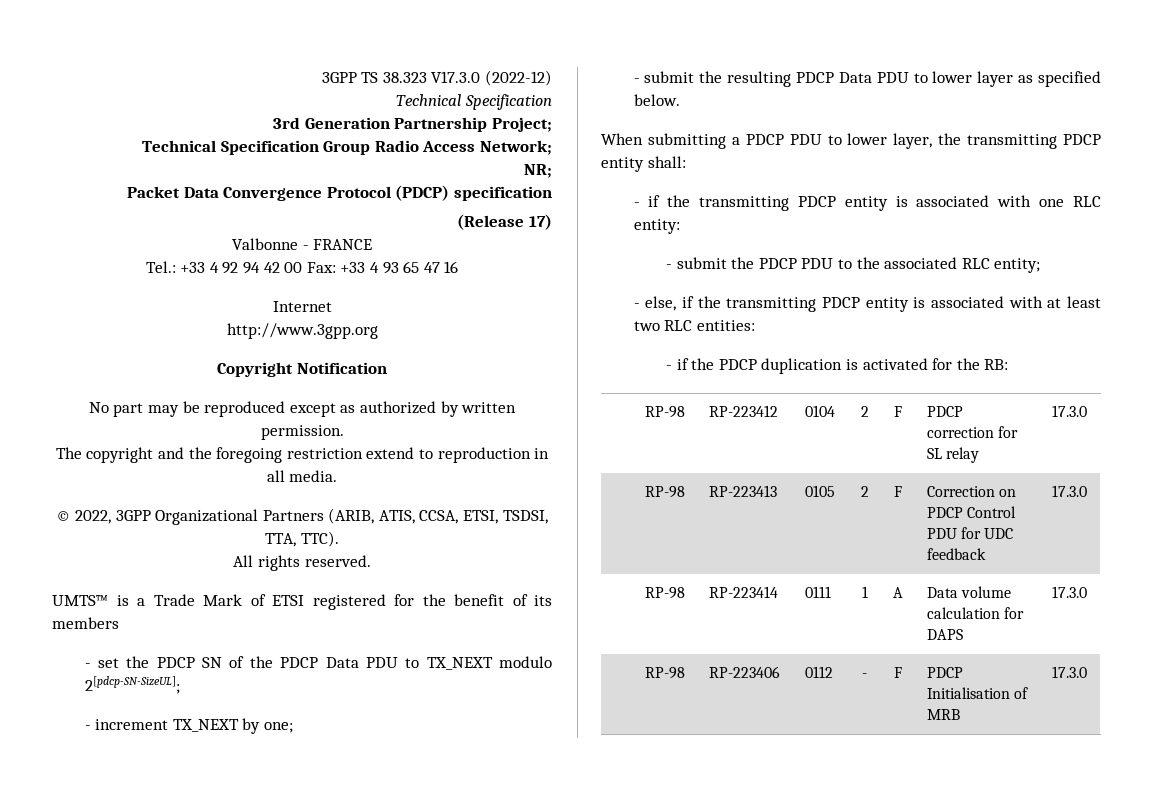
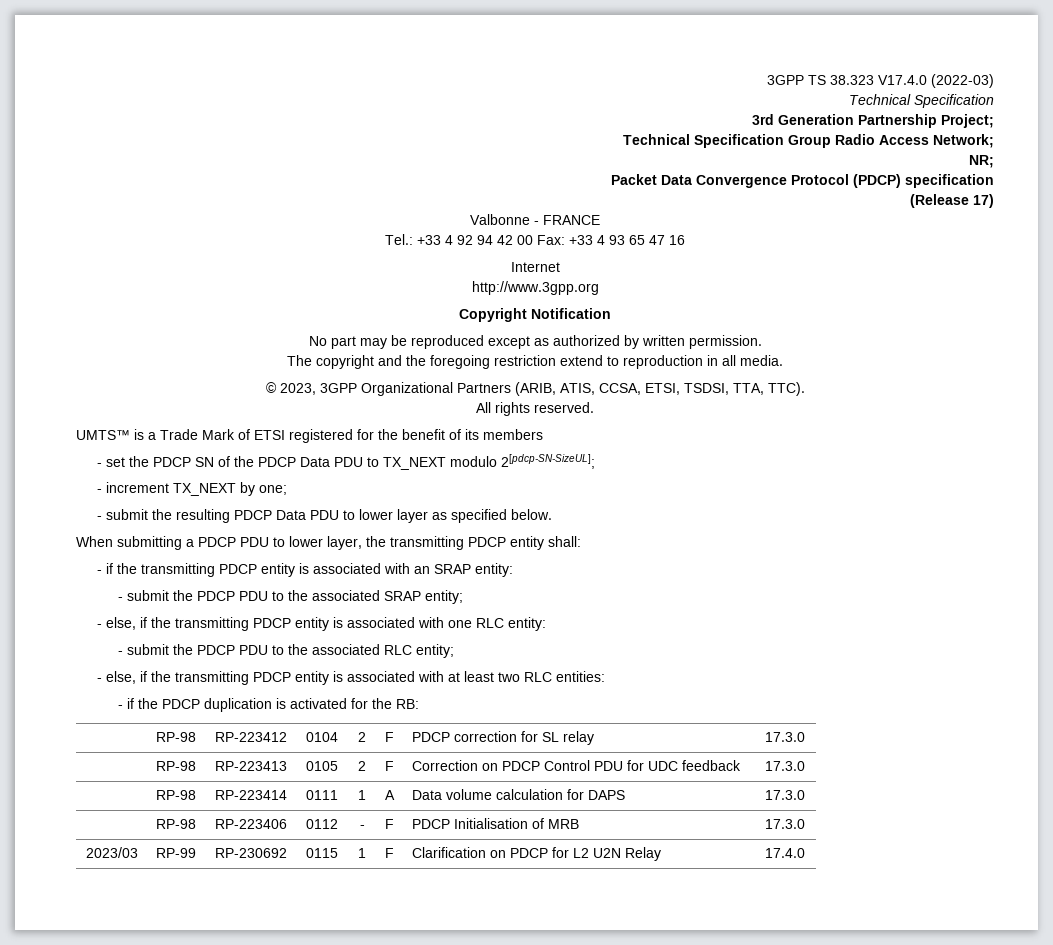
[431,70,552,86] V17.3.0 (2022-12) -> [878,74,994,88] V17.4.0 (2022-03)
[74,510,111,524] 2022, -> [279,383,316,395] 2023,
(1032, 201) none -> [413,563,513,577] [117,590,463,604] [96,617,444,631] an SRAP entity: // - submit the PDCP PDU to the associated SRAP entity; // - else, if the transmitting PDCP entity is associated with
(1087, 672) none -> [86,847,138,858] [156,848,197,858] [215,848,288,858] [306,848,339,858] [358,848,366,858] [385,848,394,858] [412,847,662,861] [765,848,806,858] // 2023/03 | RP-99 | RP-230692 | 0115 | 1 | F | Clarification on PDCP for L2 U2N Relay | 17.4.0

